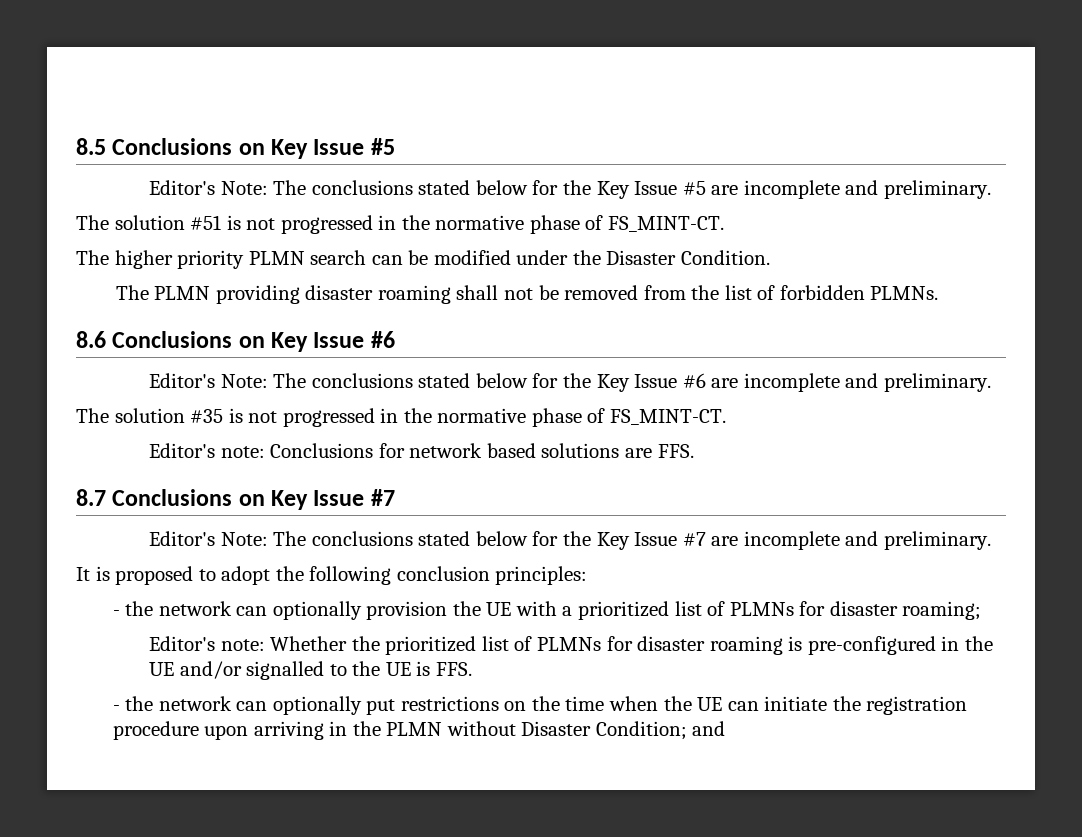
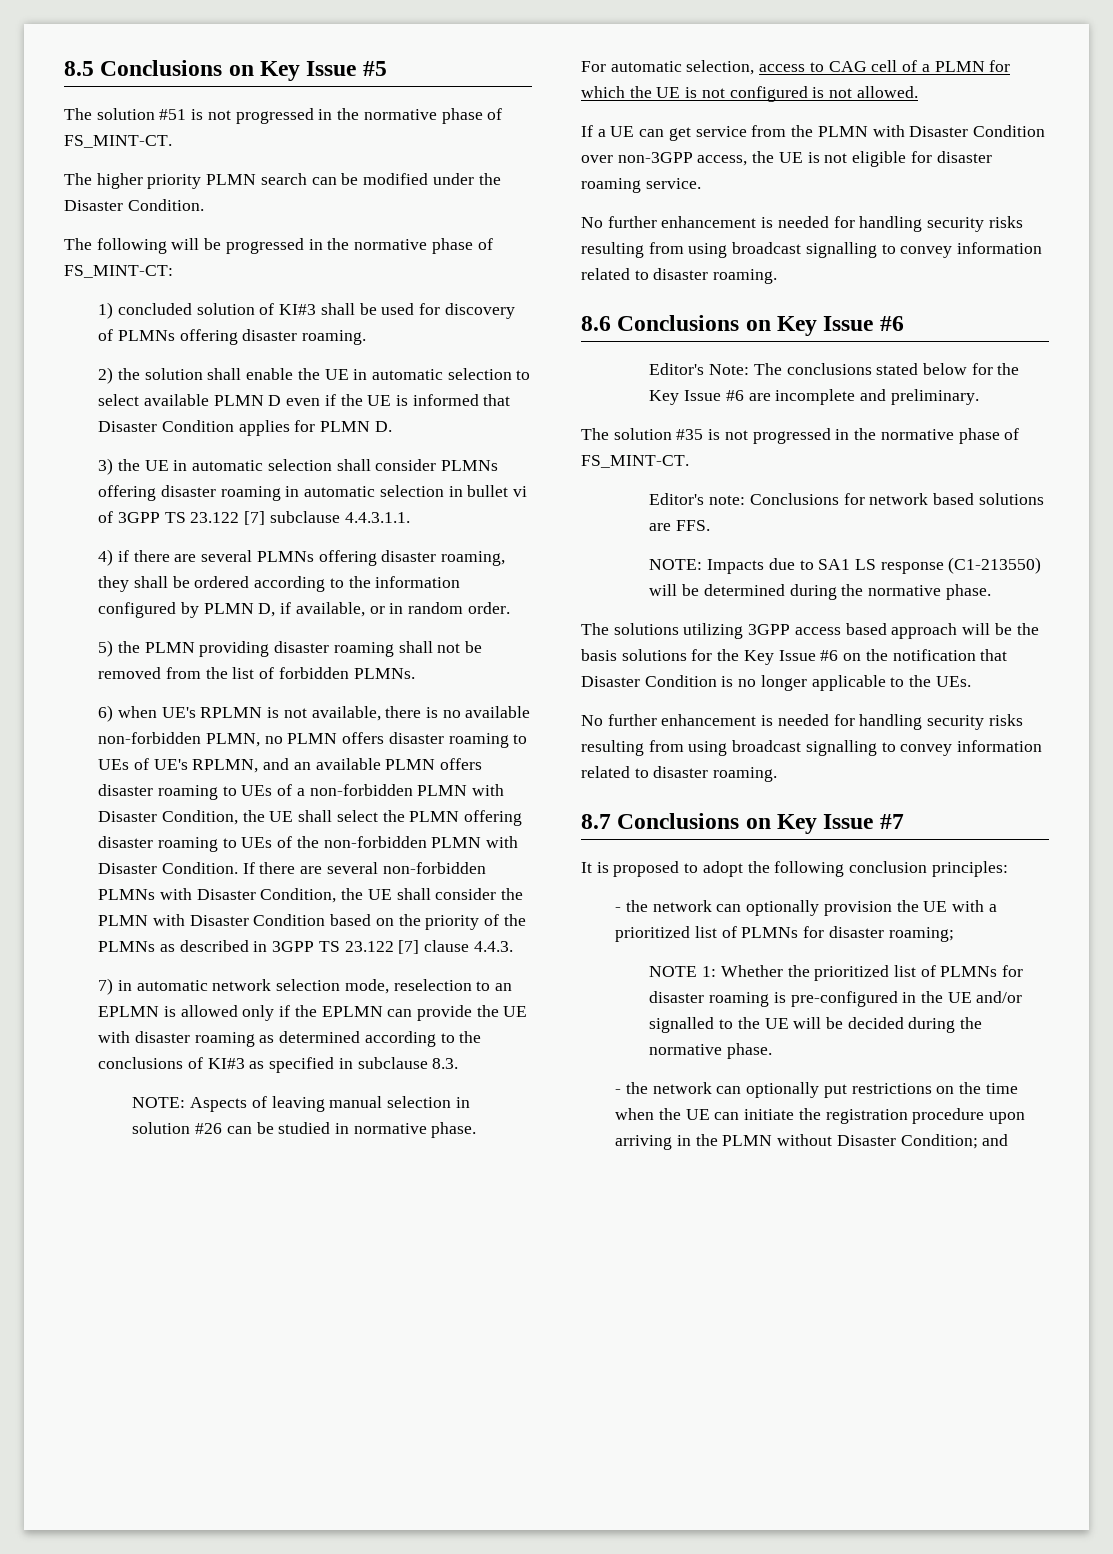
[149,180,991,199] // Editor's Note: The conclusions stated below for the Key Issue #5 are incomplete and preliminary. -> (387, 68) none
(149, 292) none -> [96,238,493,254] [64,265,173,278] [98,302,515,319] [98,329,367,345] [98,367,531,384] [98,394,511,406] [98,420,392,436] [98,458,498,475] [98,485,527,501] [98,511,410,525] [98,549,505,566] [98,576,461,592] [98,602,510,618] [98,640,140,657] following will be progressed in the normative phase of FS_MINT-CT: // 1) concluded solution of KI#3 shall be used for discovery of PLMNs offering disaster roaming. // 2) the solution shall enable the UE in automatic selection to select available PLMN D even if the UE is informed that Disaster Condition applies for PLMN D. // 3) the UE in automatic selection shall consider PLMNs offering disaster roaming in automatic selection in bullet vi of 3GPP TS 23.122 [7] subclause 4.4.3.1.1. // 4) if there are several PLMNs offering disaster roaming, they shall be ordered according to the information configured by PLMN D, if available, or in random order. // 5) the
(939, 293) none -> [98,705,531,722] [98,732,528,748] [98,758,482,773] [98,784,504,800] [98,810,522,826] [98,836,518,852] [98,862,486,874] [98,888,523,903] [98,914,526,930] [98,940,513,954] [98,978,512,995] [98,1005,528,1021] [98,1031,482,1047] [98,1057,459,1073] [132,1096,470,1112] [132,1122,477,1138] [581,60,1011,75] [581,86,918,102] [581,125,1045,141] [581,151,992,167] [581,178,701,193] [581,216,1023,232] [581,242,1043,258] [581,268,778,284] // 6) when UE's RPLMN is not available, there is no available non-forbidden PLMN, no PLMN offers disaster roaming to UEs of UE's RPLMN, and an available PLMN offers disaster roaming to UEs of a non-forbidden PLMN with Disaster Condition, the UE shall select the PLMN offering disaster roaming to UEs of the non-forbidden PLMN with Disaster Condition. If there are several non-forbidden PLMNs with Disaster Condition, the UE shall consider the PLMN with Disaster Condition based on the priority of the PLMNs as described in 3GPP TS 23.122 [7] clause 4.4.3. // 7) in automatic network selection mode, reselection to an EPLMN is allowed only if the EPLMN can provide the UE with disaster roaming as determined according to the conclusions of KI#3 as specified in subclause 8.3. // NOTE: Aspects of leaving manual selection in solution #26 can be studied in normative phase. // For automatic selection, access to CAG cell of a PLMN for which the UE is not configured is not allowed. // If a UE can get service from the PLMN with Disaster Condition over non-3GPP access, the UE is not eligible for disaster roaming service. // No further enhancement is needed for handling security risks resulting from using broadcast signalling to convey information related to disaster roaming.
(694, 451) none -> [649,557,1042,574] [649,584,991,600] [581,623,1039,639] [581,649,1008,665] [581,675,971,691] [581,714,1023,730] [581,740,1043,756] [581,766,778,782] // NOTE: Impacts due to SA1 LS response (C1-213550) will be determined during the normative phase. // The solutions utilizing 3GPP access based approach will be the basis solutions for the Key Issue #6 on the notification that Disaster Condition is no longer applicable to the UEs. // No further enhancement is needed for handling security risks resulting from using broadcast signalling to convey information related to disaster roaming.
[149,531,991,550] // Editor's Note: The conclusions stated below for the Key Issue #7 are incomplete and preliminary. -> (904, 821) none
[149,636,265,651] Editor's note: -> [649,966,717,977] NOTE 1:
[416,661,473,676] is FFS. -> [793,1017,983,1033] [649,1043,773,1059] will be decided during the normative phase.

